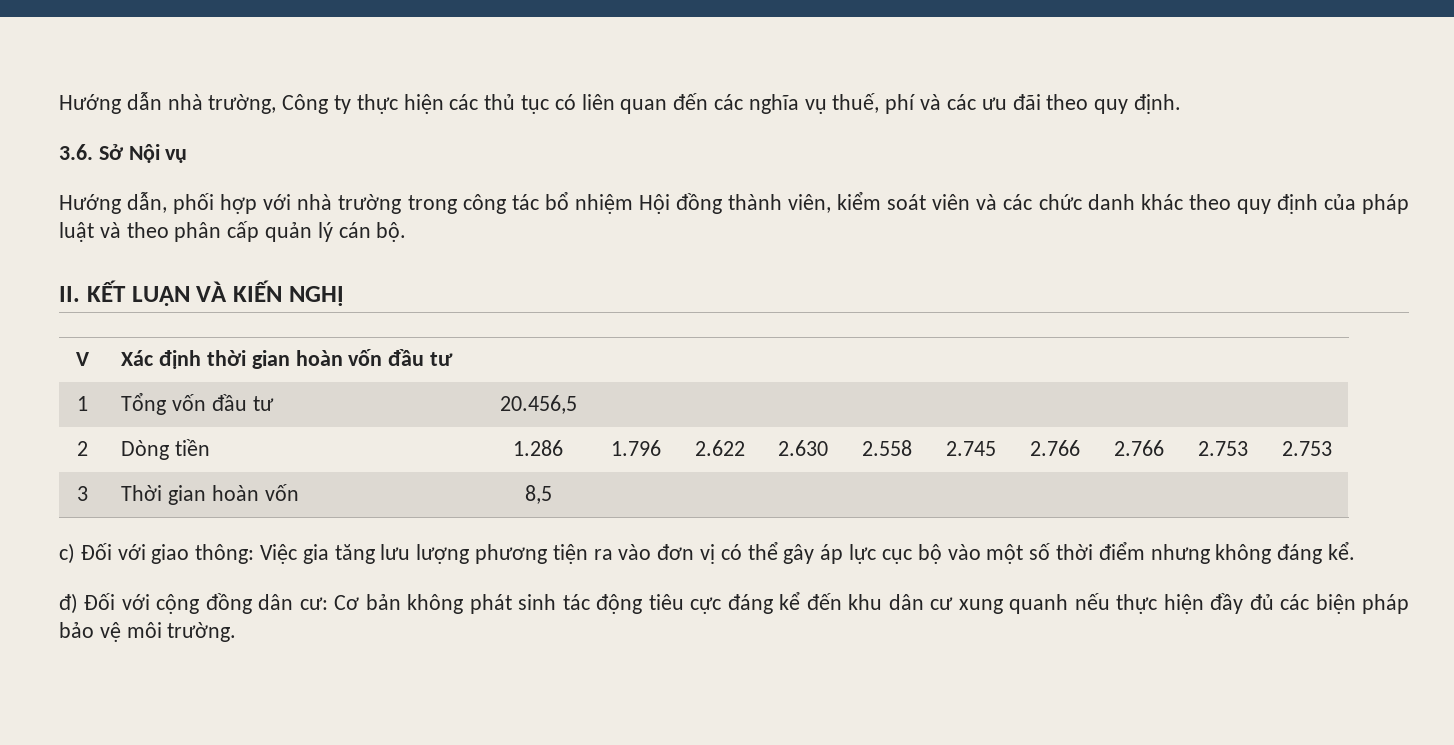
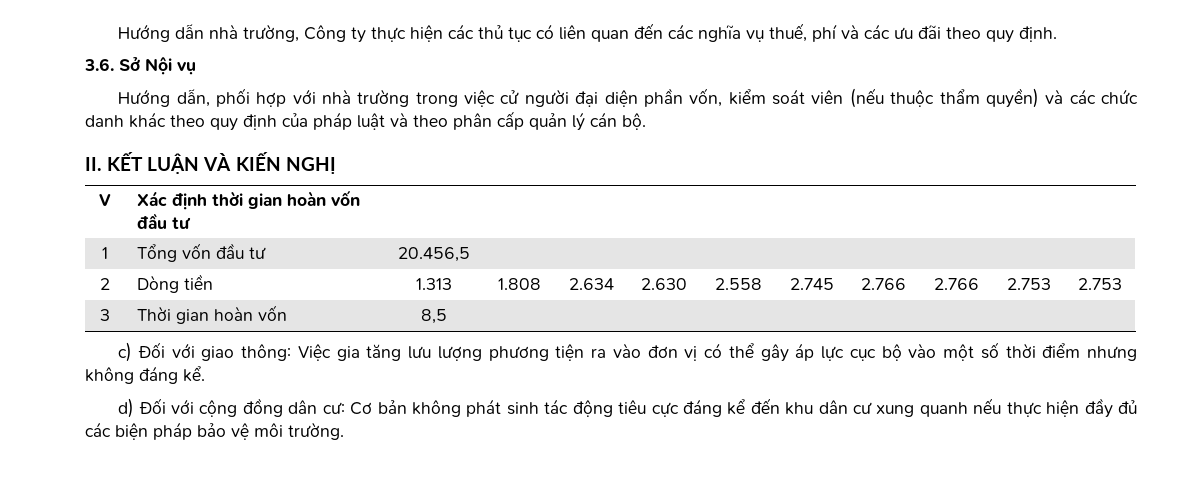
[462,192,971,214] công tác bổ nhiệm Hội đồng thành viên, kiểm soát viên -> [464,88,1039,108] việc cử người đại diện phần vốn, kiểm soát viên (nếu thuộc thẩm quyền)
[513,440,563,456] [610,440,661,456] [694,440,745,456] 1.286 | 1.796 | 2.622 -> [416,278,452,290] [497,278,541,290] [568,278,614,290] 1.313 | 1.808 | 2.634
[59,593,78,614] đ) -> [118,398,135,418] d)

